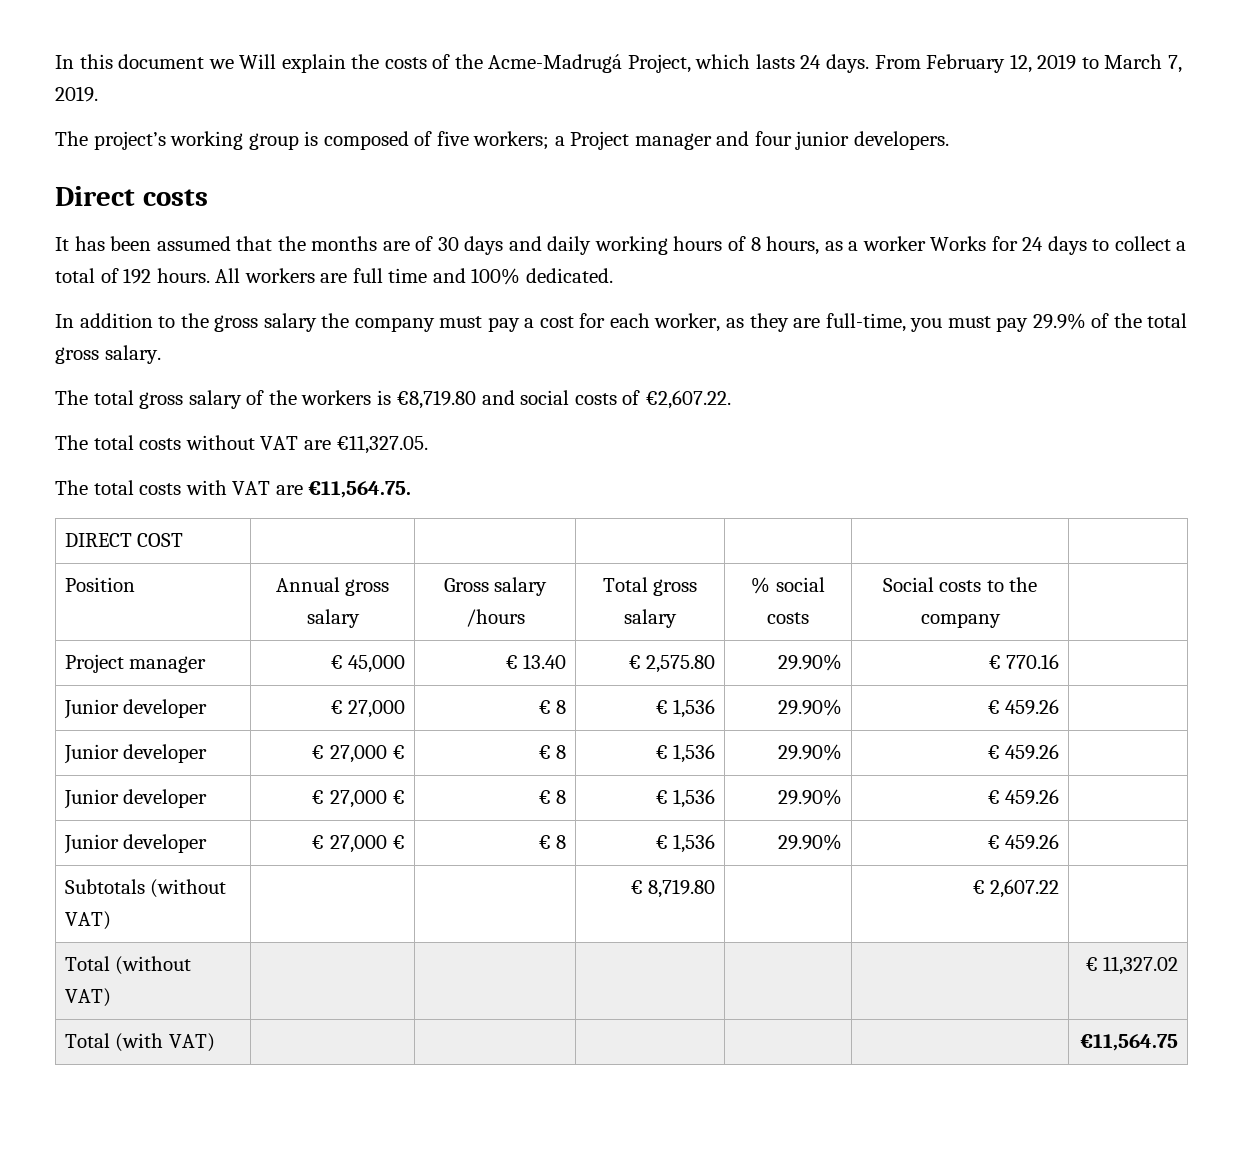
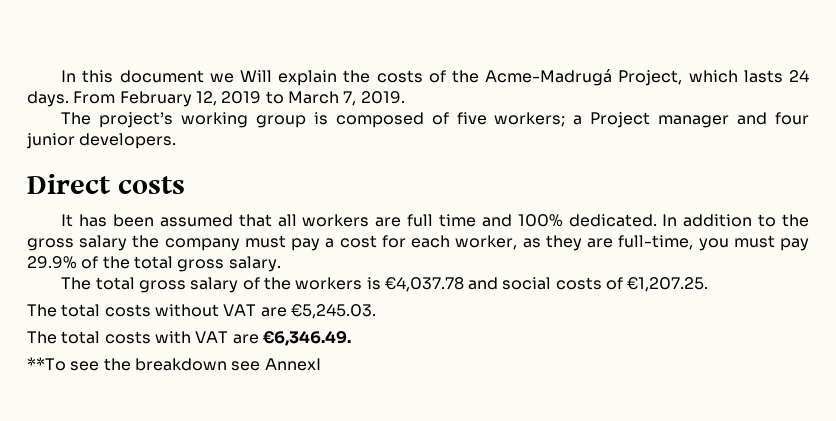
[277,236,1187,255] [55,268,241,284] the months are of 30 days and daily working hours of 8 hours, as a worker Works for 24 days to collect a total of 192 hours. All -> [277,214,297,227] all
(613, 275) // -> (657, 220) none
[396,390,477,409] €8,719.80 -> [384,277,464,292] €4,037.78
[644,390,731,409] €2,607.22. -> [627,277,709,292] €1,207.25.
[336,435,429,454] €11,327.05. -> [290,304,376,319] €5,245.03.
[308,481,412,498] [64,533,184,547] [64,577,135,592] [275,577,390,596] [306,609,360,628] [443,577,548,596] [465,609,525,627] [602,577,698,596] [623,609,677,628] [751,577,825,594] [767,612,809,624] [882,577,1038,592] [920,613,1001,628] [64,654,207,673] [329,655,406,673] [504,654,567,669] [627,655,716,673] [778,654,843,671] [987,654,1060,669] [63,699,208,719] [329,700,406,718] [537,700,567,714] [654,699,716,718] [778,699,843,716] [986,699,1060,715] [63,744,208,764] [311,745,406,763] [537,745,567,759] [654,744,716,763] [778,744,843,761] [986,744,1060,760] [63,789,208,809] [311,790,406,808] [537,790,567,804] [654,789,716,808] [778,789,843,806] [986,789,1060,805] [63,834,208,854] [311,835,406,853] [537,835,567,849] [654,834,716,853] [778,834,843,851] [986,834,1060,850] [64,879,227,898] [64,911,111,930] [629,879,716,898] [971,879,1060,898] [64,956,192,975] [64,988,111,1007] [1084,956,1179,975] [64,1033,215,1052] [1080,1034,1179,1051] €11,564.75. // DIRECT COST | | | | | | // Position | Annual gross salary | Gross salary /hours | Total gross salary | % social costs | Social costs to the company | // Project manager | € 45,000 | € 13.40 | € 2,575.80 | 29.90% | € 770.16 | // Junior developer | € 27,000 | € 8 | € 1,536 | 29.90% | € 459.26 | // Junior developer | € 27,000 € | € 8 | € 1,536 | 29.90% | € 459.26 | // Junior developer | € 27,000 € | € 8 | € 1,536 | 29.90% | € 459.26 | // Junior developer | € 27,000 € | € 8 | € 1,536 | 29.90% | € 459.26 | // Subtotals (without VAT) | | | € 8,719.80 | | € 2,607.22 | // Total (without VAT) | | | | | | € 11,327.02 // Total (with VAT) | | | | | | €11,564.75 -> [262,330,351,346] [27,357,321,371] €6,346.49. // **To see the breakdown see AnnexI

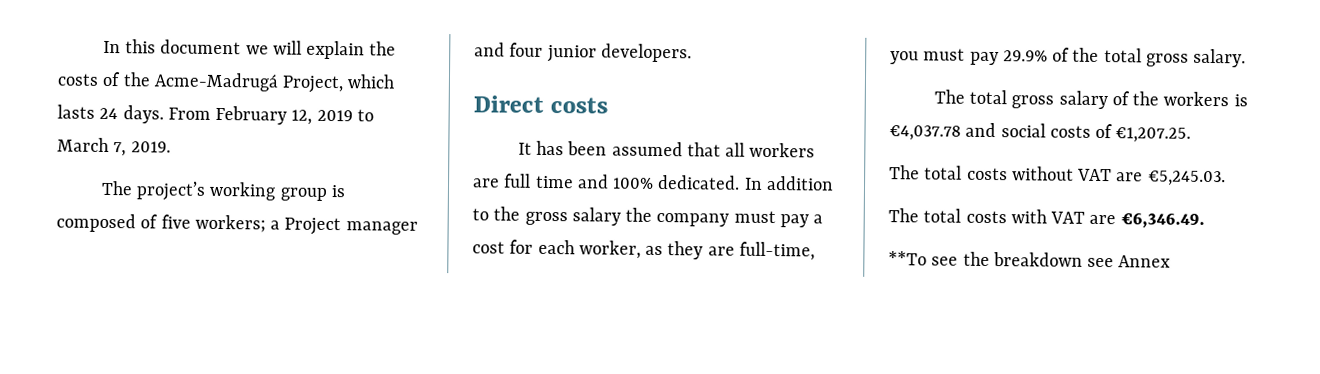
[240,70,273,82] Will -> [272,40,302,55] will
[264,358,321,371] AnnexI -> [1118,255,1172,268] Annex

